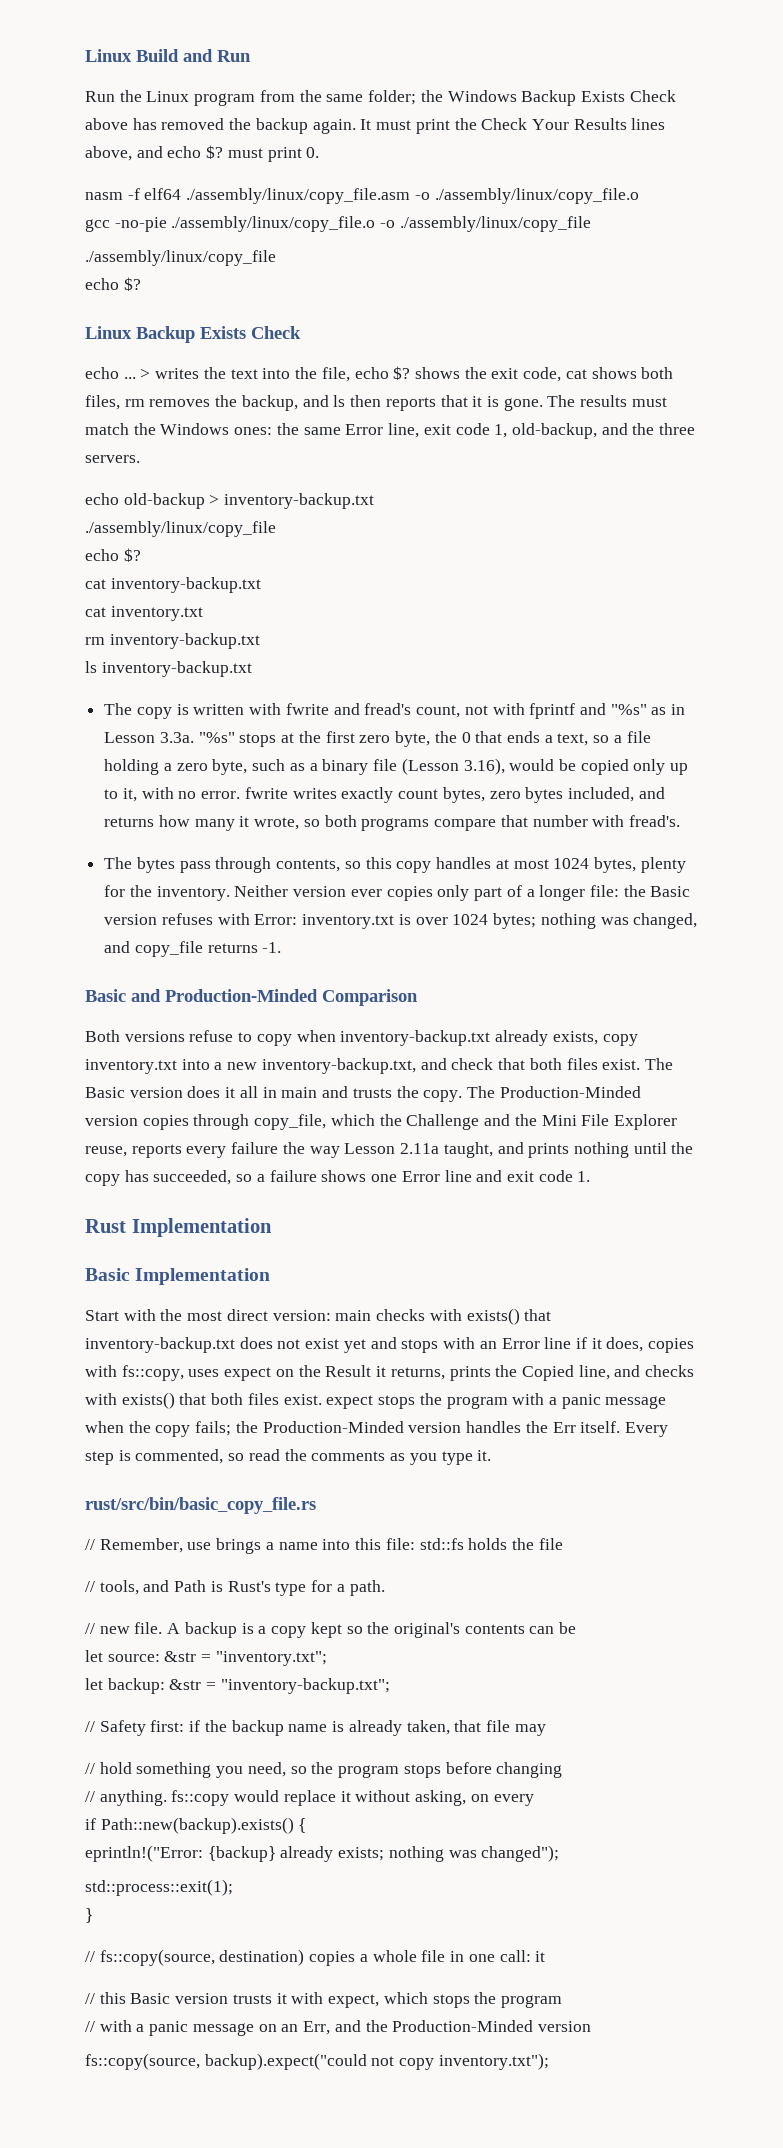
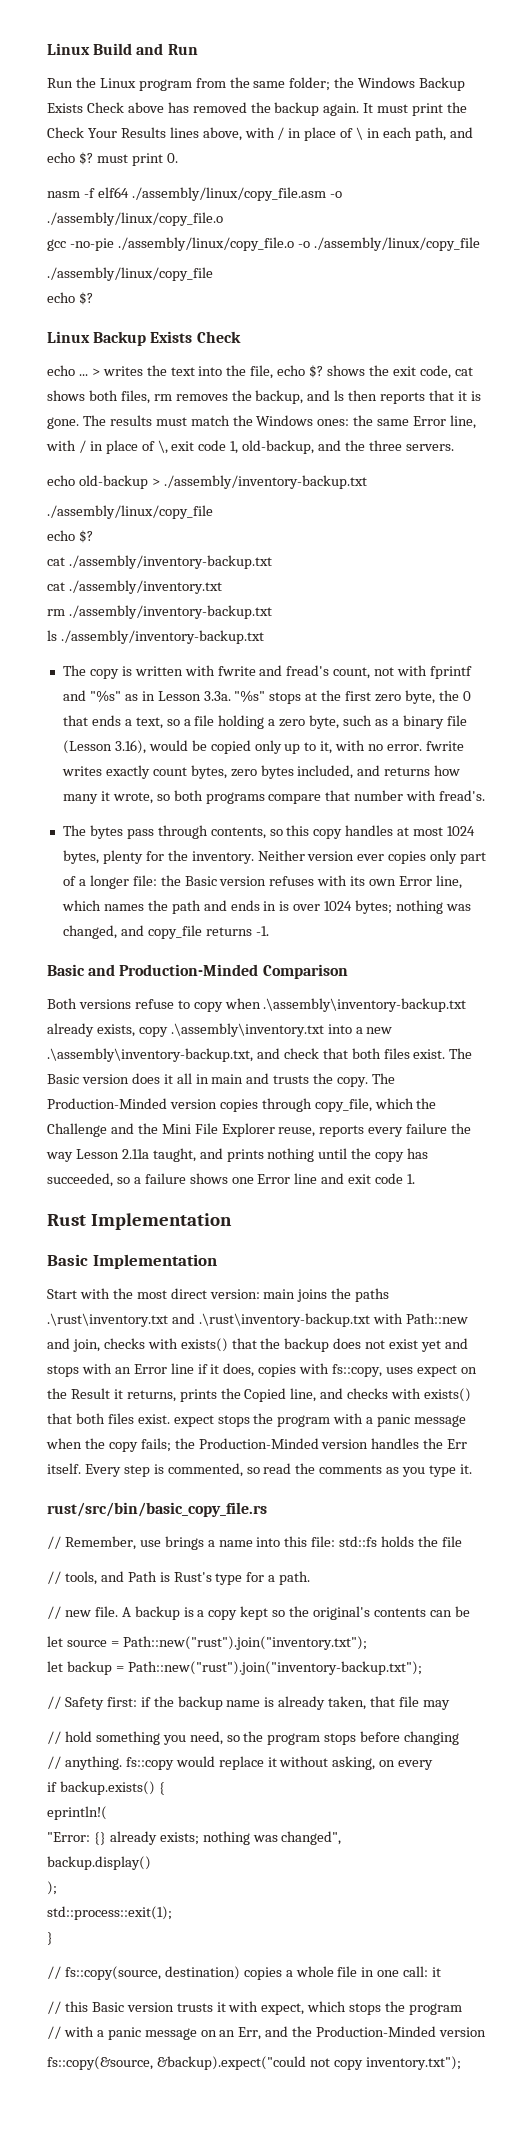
(132, 153) none -> [244,127,446,141] with / in place of \ in each path,
(420, 430) none -> [46,440,168,454] with / in place of \,
[224,493,375,509] inventory-backup.txt -> [163,475,367,489] ./assembly/inventory-backup.txt
[110,577,261,593] [85,606,203,621] [85,633,260,649] [85,661,252,677] inventory-backup.txt // cat inventory.txt // rm inventory-backup.txt // ls inventory-backup.txt -> [68,555,272,569] [47,580,222,594] [47,605,272,619] [47,630,264,644] ./assembly/inventory-backup.txt // cat ./assembly/inventory.txt // rm ./assembly/inventory-backup.txt // ls ./assembly/inventory-backup.txt
[254,914,395,929] Error: inventory.txt -> [350,875,462,889] [61,900,277,914] its own Error line, which names the path and ends in
[340,1030,491,1046] inventory-backup.txt -> [263,998,467,1012] .\assembly\inventory-backup.txt
[85,1059,177,1074] inventory.txt -> [170,1023,324,1037] .\assembly\inventory.txt
[261,1058,416,1074] inventory-backup.txt, -> [47,1048,253,1062] .\assembly\inventory-backup.txt,
[376,1308,552,1325] [85,1337,235,1353] checks with exists() that inventory-backup.txt -> [297,1288,390,1302] [47,1313,468,1327] [47,1338,330,1352] joins the paths .\rust\inventory.txt and .\rust\inventory-backup.txt with Path::new and join, checks with exists() that the backup
[107,1651,327,1666] [85,1678,390,1694] source: &str = "inventory.txt"; // let backup: &str = "inventory-backup.txt"; -> [66,1636,367,1650] [47,1661,422,1675] source = Path::new("rust").join("inventory.txt"); // let backup = Path::new("rust").join("inventory-backup.txt");
[100,1817,294,1834] Path::new(backup).exists() -> [59,1781,155,1795] backup.exists()
[85,1845,276,1862] eprintln!("Error: {backup} -> [47,1806,107,1820] [47,1832,106,1845] eprintln!( // "Error: {}
[481,1845,560,1862] changed"); -> [281,1831,342,1845] [47,1856,151,1870] [47,1881,57,1895] changed", // backup.display() // );
[85,2053,367,2070] fs::copy(source, backup).expect("could -> [47,2056,306,2070] fs::copy(&source, &backup).expect("could

